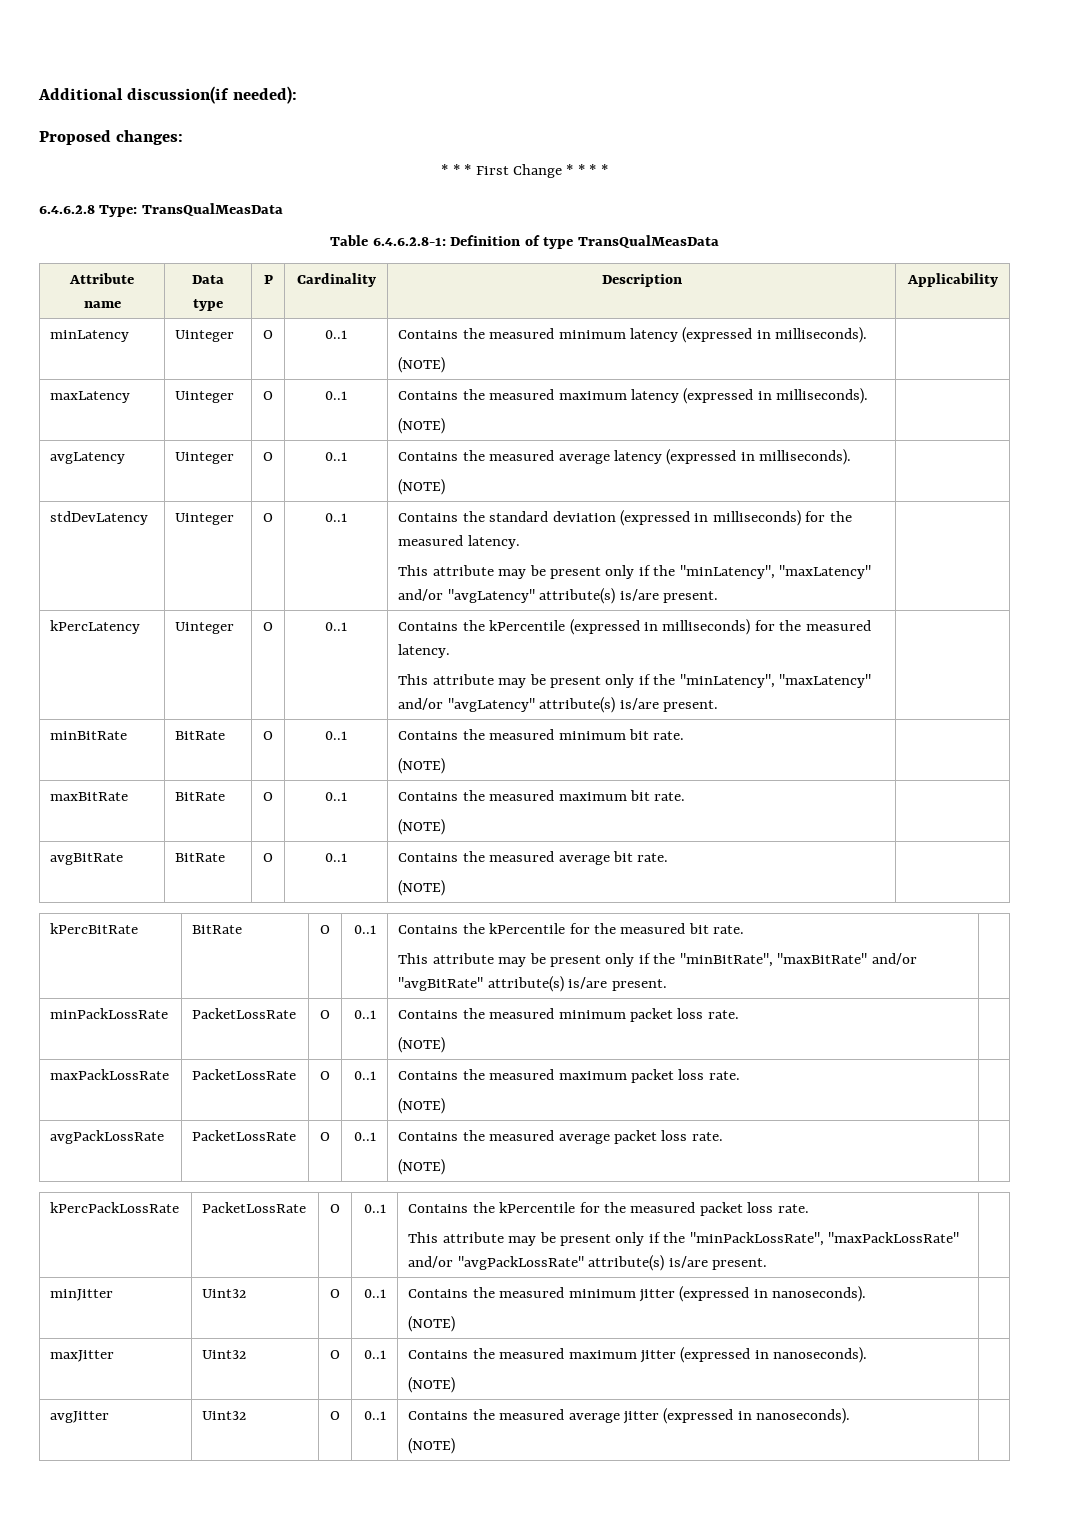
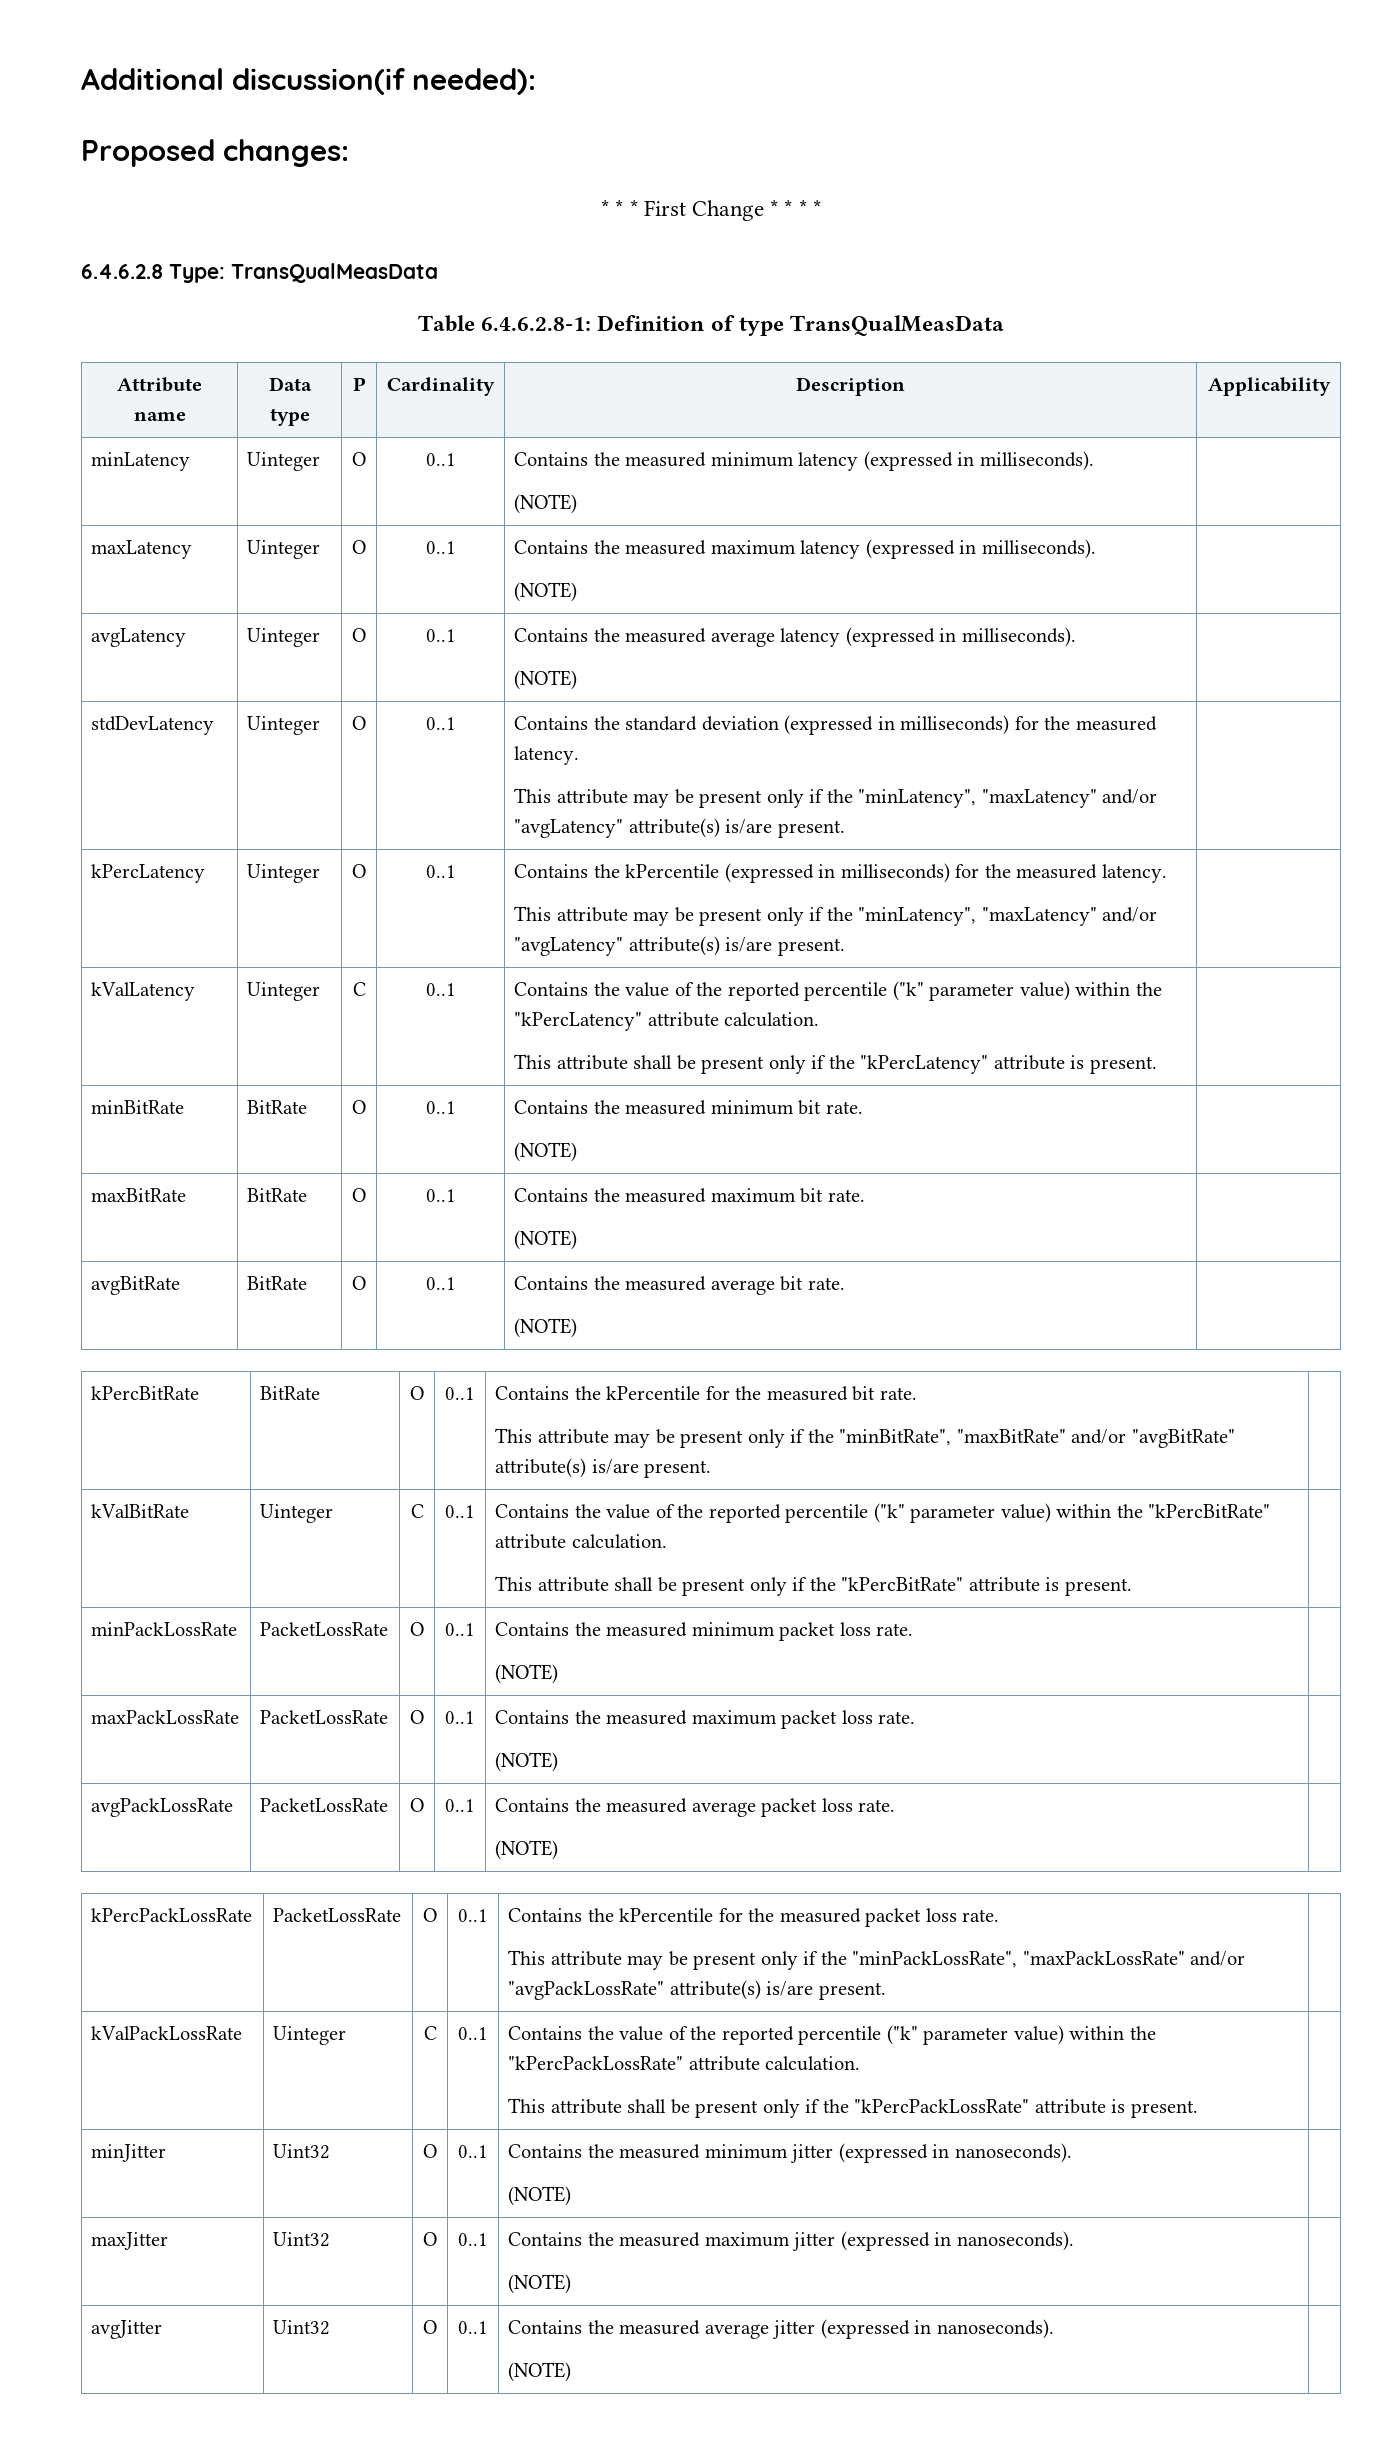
(718, 706) none -> [91,982,196,1001] [247,982,321,1001] [352,982,366,996] [425,983,456,996] [514,981,1162,1001] [514,1012,820,1031] [514,1054,1157,1074] // kValLatency | Uinteger | C | 0..1 | Contains the value of the reported percentile ("k" parameter value) within the "kPercLatency" attribute calculation. // This attribute shall be present only if the "kPercLatency" attribute is present. |
(667, 985) none -> [91,1504,190,1518] [260,1504,334,1523] [410,1504,424,1518] [445,1505,475,1518] [495,1503,1271,1523] [495,1534,667,1549] [495,1576,1132,1596] // kValBitRate | Uinteger | C | 0..1 | Contains the value of the reported percentile ("k" parameter value) within the "kPercBitRate" attribute calculation. // This attribute shall be present only if the "kPercBitRate" attribute is present. |
(767, 1264) none -> [91,2026,243,2040] [273,2026,347,2045] [423,2026,437,2040] [458,2027,488,2040] [508,2025,1156,2045] [508,2056,861,2071] [508,2098,1198,2118] // kValPackLossRate | Uinteger | C | 0..1 | Contains the value of the reported percentile ("k" parameter value) within the "kPercPackLossRate" attribute calculation. // This attribute shall be present only if the "kPercPackLossRate" attribute is present. |

